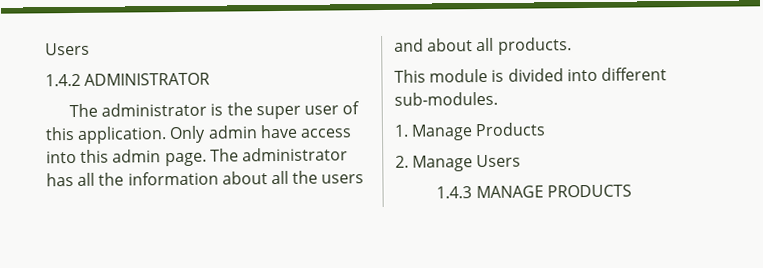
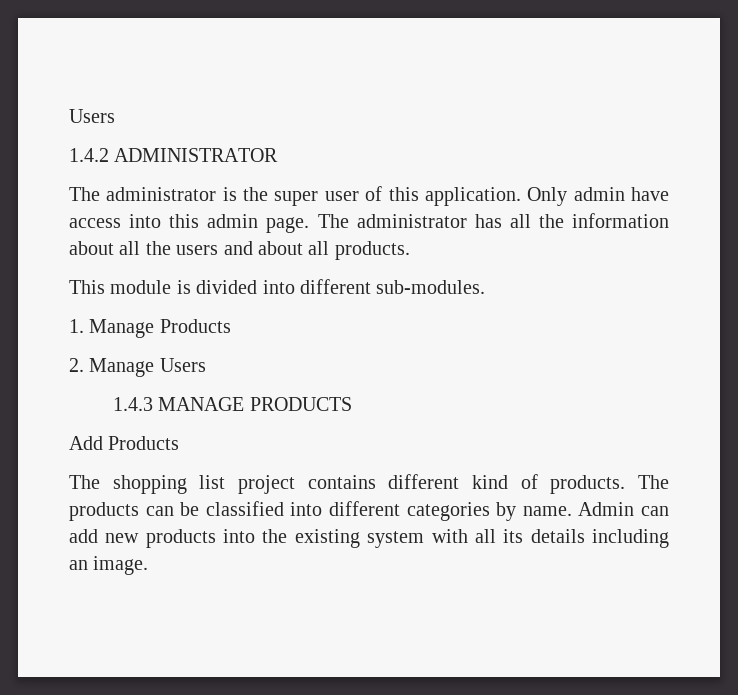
(632, 191) none -> [69,436,180,450] [69,474,669,494] [69,501,670,521] [69,529,670,548] [69,556,149,575] // Add Products // The shopping list project contains different kind of products. The products can be classified into different categories by name. Admin can add new products into the existing system with all its details including an image.

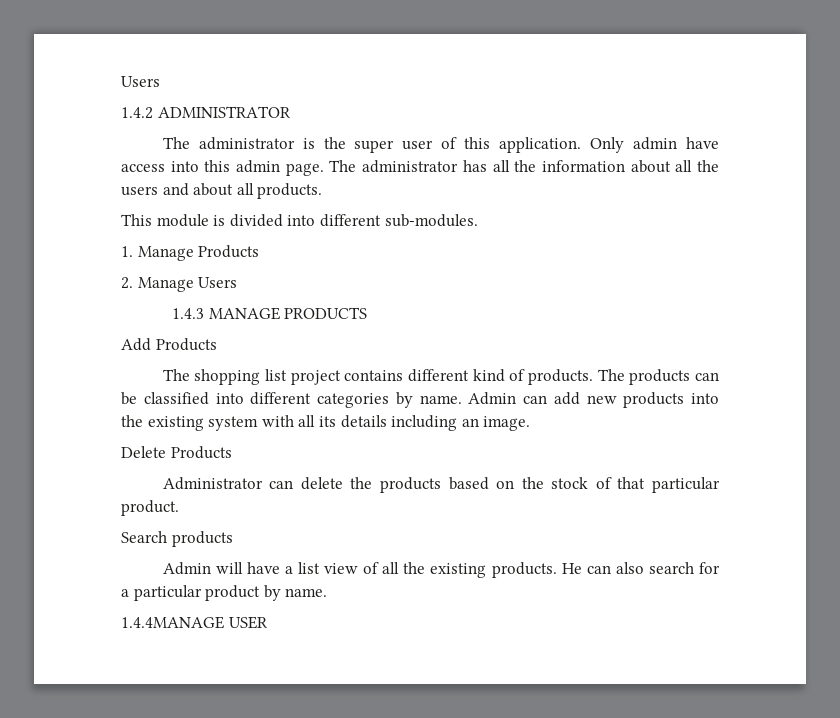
(149, 565) none -> [121,446,232,459] [162,477,720,493] [121,500,179,516] [121,531,233,547] [162,562,720,578] [121,585,328,601] [121,616,268,629] // Delete Products // Administrator can delete the products based on the stock of that particular product. // Search products // Admin will have a list view of all the existing products. He can also search for a particular product by name. // 1.4.4MANAGE USER

